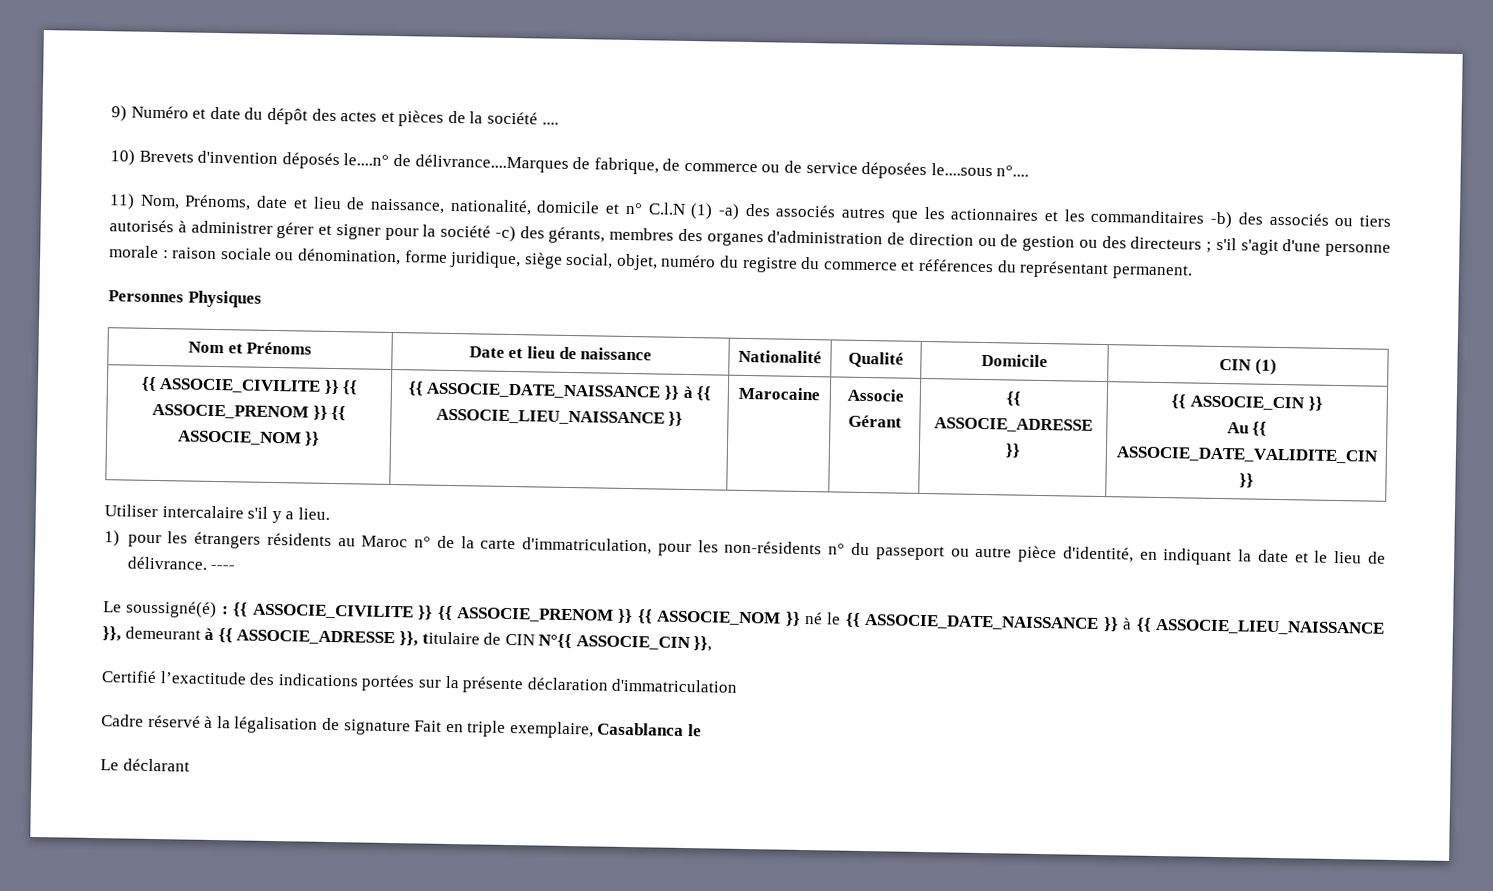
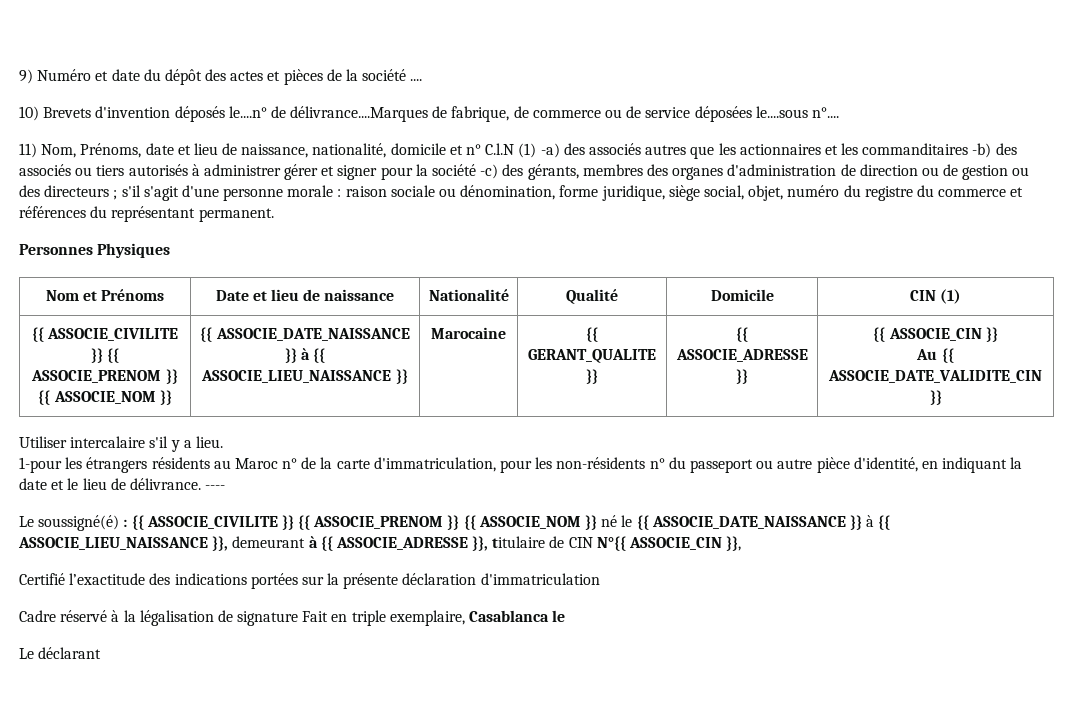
[846,388,904,402] [848,414,902,428] Associe Gérant -> [586,327,598,342] [528,349,656,363] [586,369,598,384] {{ GERANT_QUALITE }}
[104,530,162,548] 1) pour -> [19,457,62,473] 1-pour

